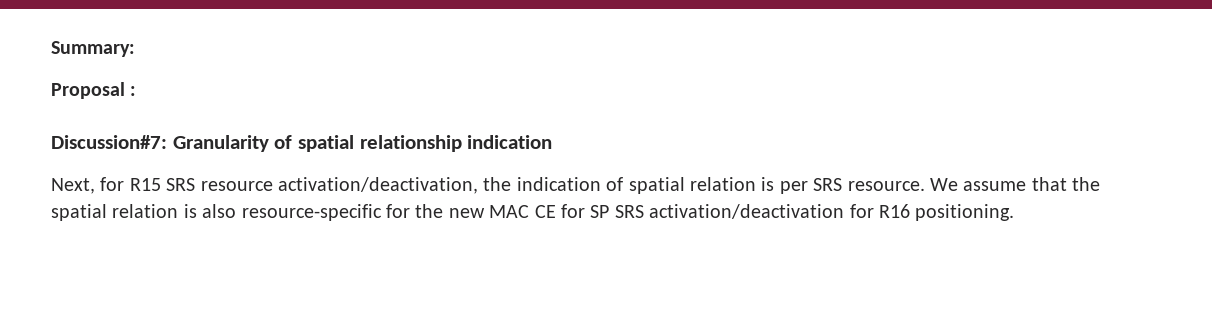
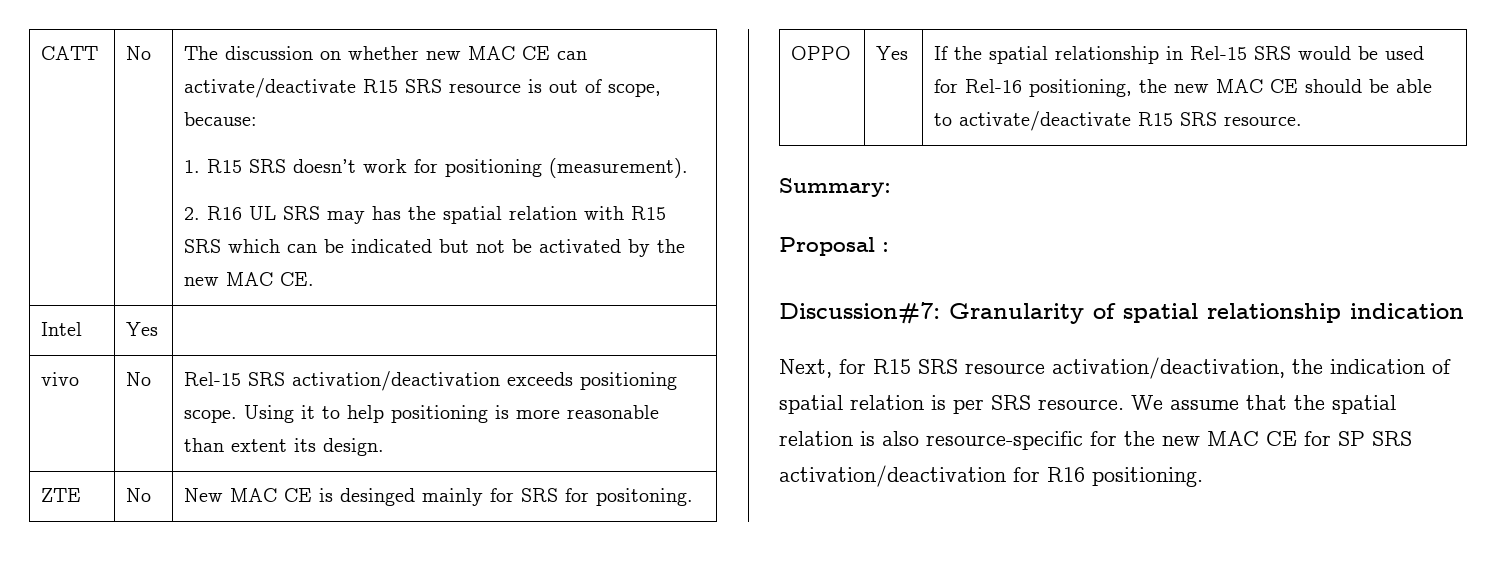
(51, 49) none -> [41,46,99,60] [126,46,152,60] [184,46,588,60] [184,78,662,98] [184,112,258,126] [184,158,689,178] [184,206,667,224] [184,239,686,257] [184,272,315,286] [41,322,83,336] [126,322,159,336] [41,372,80,386] [126,372,152,386] [184,371,678,391] [184,405,660,423] [184,438,385,456] [41,488,82,502] [126,488,152,502] [184,488,694,506] [791,46,852,60] [876,46,909,60] [934,46,1425,64] [934,79,1433,97] [934,111,1303,131] CATT | No | The discussion on whether new MAC CE can activate/deactivate R15 SRS resource is out of scope, because: // 1. R15 SRS doesn’t work for positioning (measurement). // 2. R16 UL SRS may has the spatial relation with R15 SRS which can be indicated but not be activated by the new MAC CE. // Intel | Yes | // vivo | No | Rel-15 SRS activation/deactivation exceeds positioning scope. Using it to help positioning is more reasonable than extent its design. // ZTE | No | New MAC CE is desinged mainly for SRS for positoning. // OPPO | Yes | If the spatial relationship in Rel-15 SRS would be used for Rel-16 positioning, the new MAC CE should be able to activate/deactivate R15 SRS resource. //

